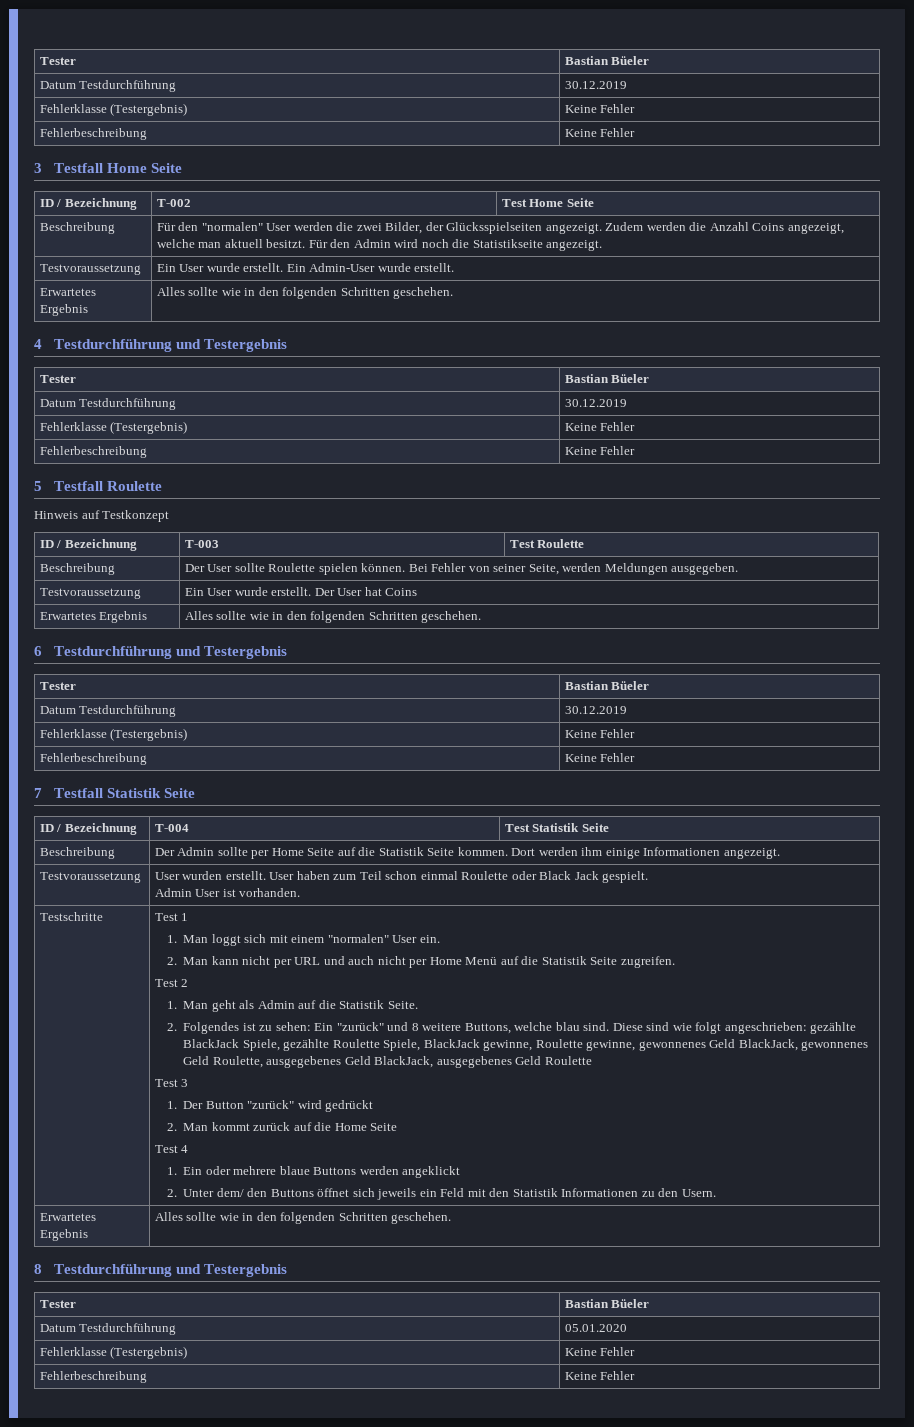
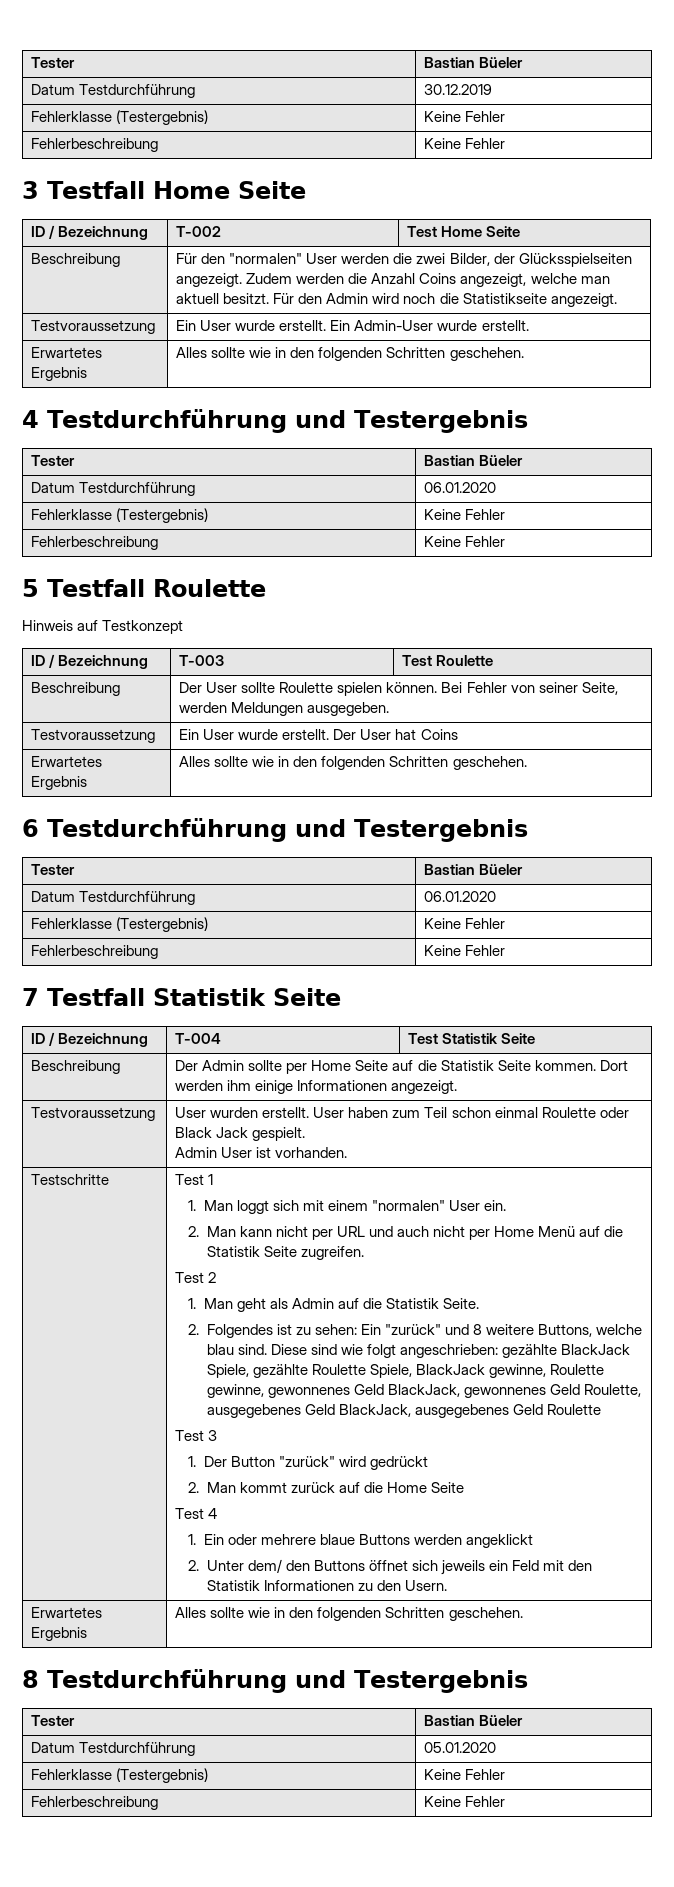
[564,399,627,407] 30.12.2019 -> [424,482,497,493] 06.01.2020
[564,706,627,714] 30.12.2019 -> [424,891,497,902] 06.01.2020

